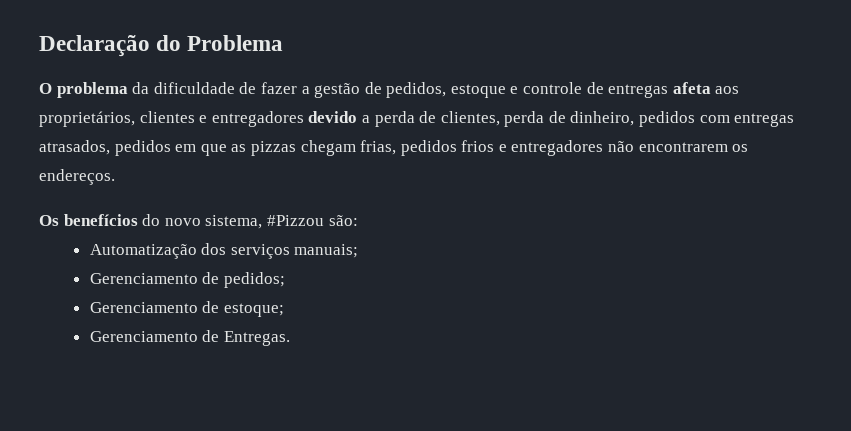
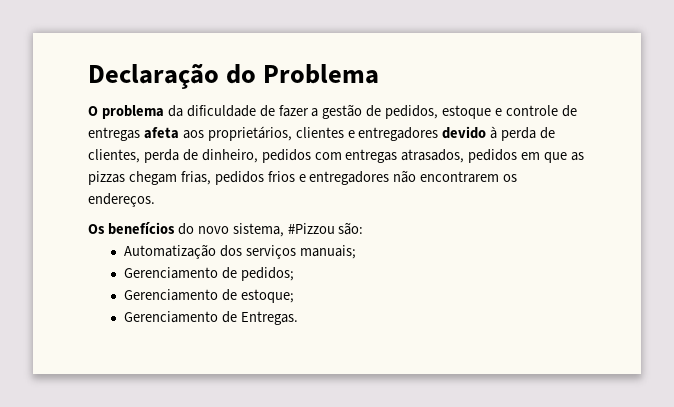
[361,115,370,123] a -> [490,126,498,139] à

